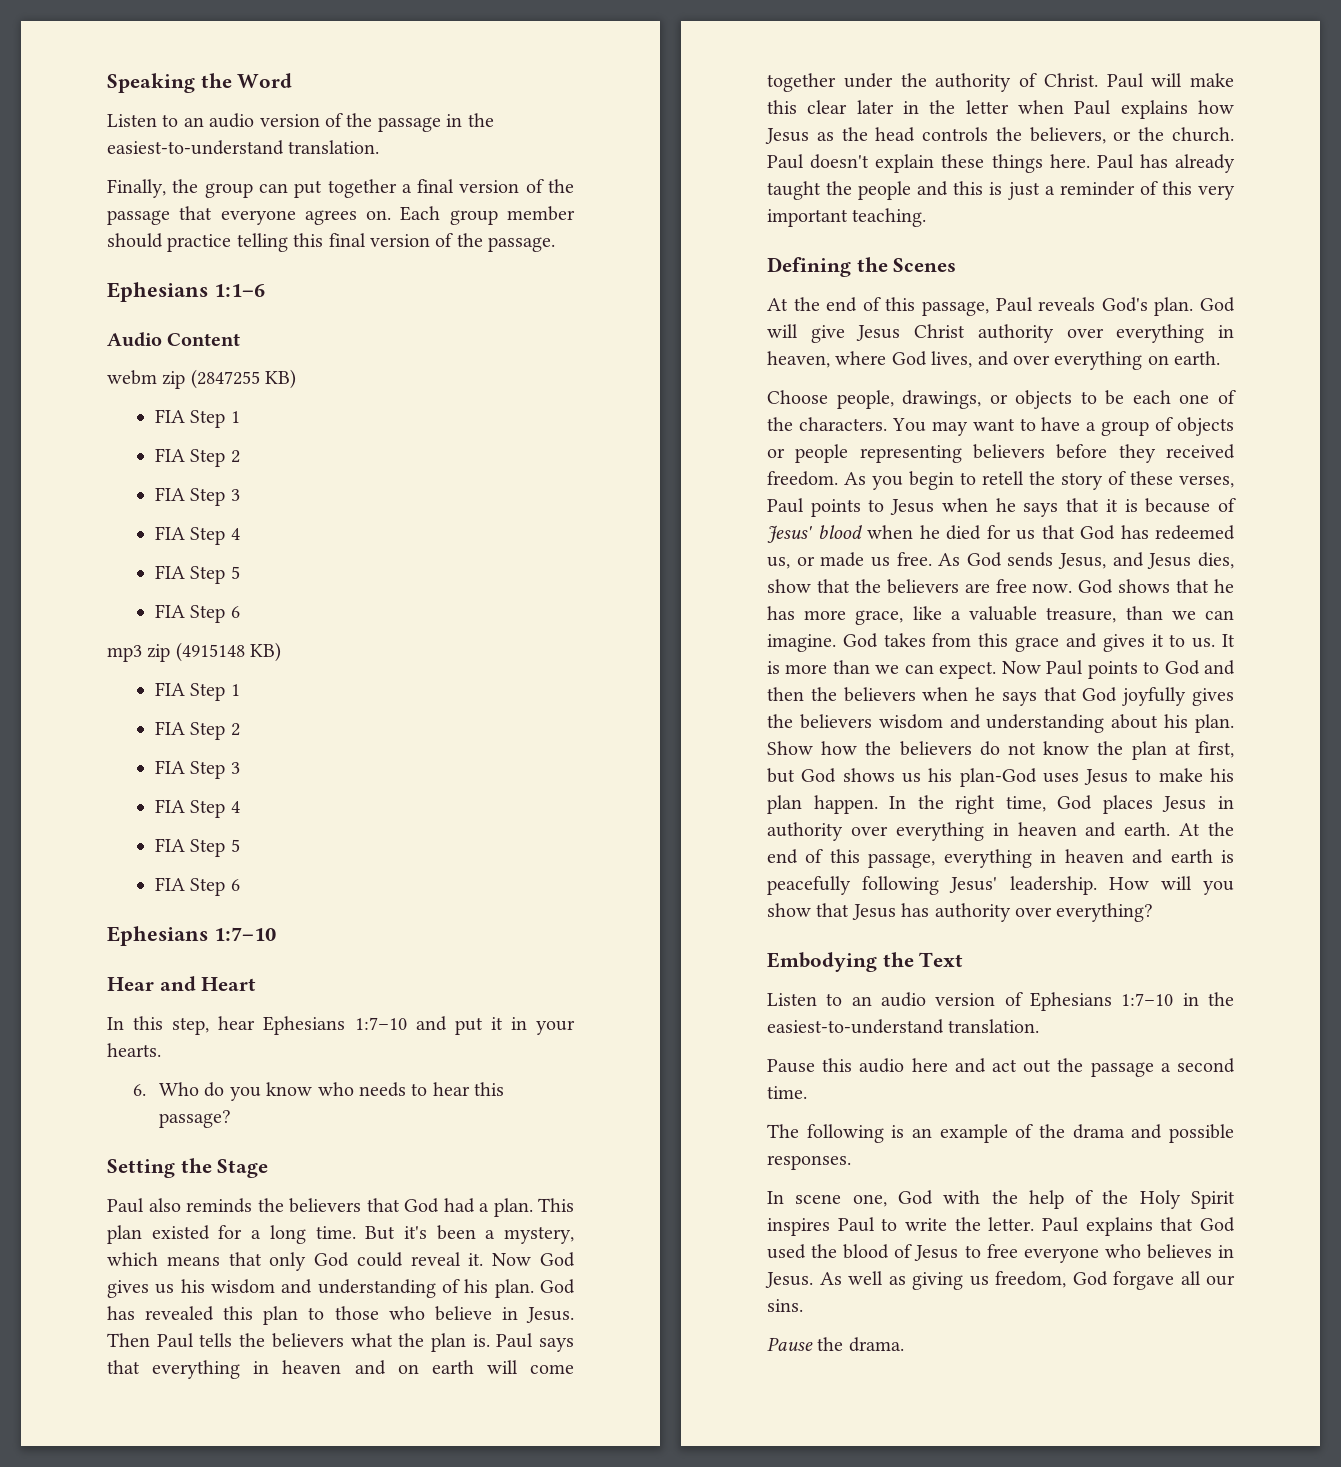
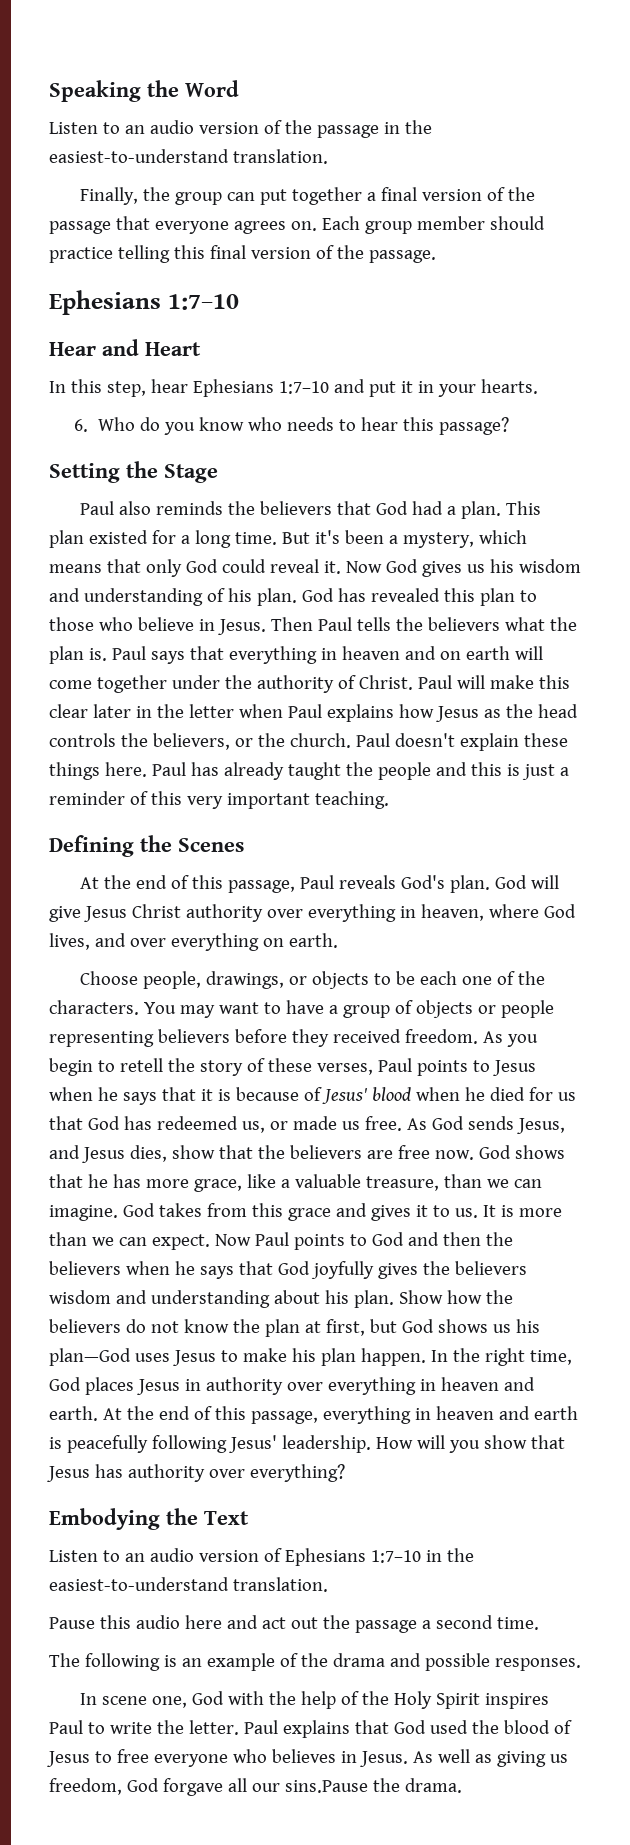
[107,282,265,302] [107,332,241,347] [107,369,297,389] [155,409,240,428] [155,448,240,467] [155,487,240,506] [155,526,240,545] [155,565,240,584] [155,604,240,623] [107,642,282,662] [155,682,240,701] [155,721,240,740] [155,760,240,779] [155,799,240,818] [155,838,240,857] [155,877,240,896] // Ephesians 1:1–6 // Audio Content // webm zip (2847255 KB) // FIA Step 1 // FIA Step 2 // FIA Step 3 // FIA Step 4 // FIA Step 5 // FIA Step 6 // mp3 zip (4915148 KB) // FIA Step 1 // FIA Step 2 // FIA Step 3 // FIA Step 4 // FIA Step 5 // FIA Step 6 -> (436, 256) none
[959,768,1037,787] plan-God -> [49,1348,131,1366] plan—God
[767,1299,803,1312] [767,1337,813,1351] sins. // Pause -> [284,1780,368,1793] sins.Pause

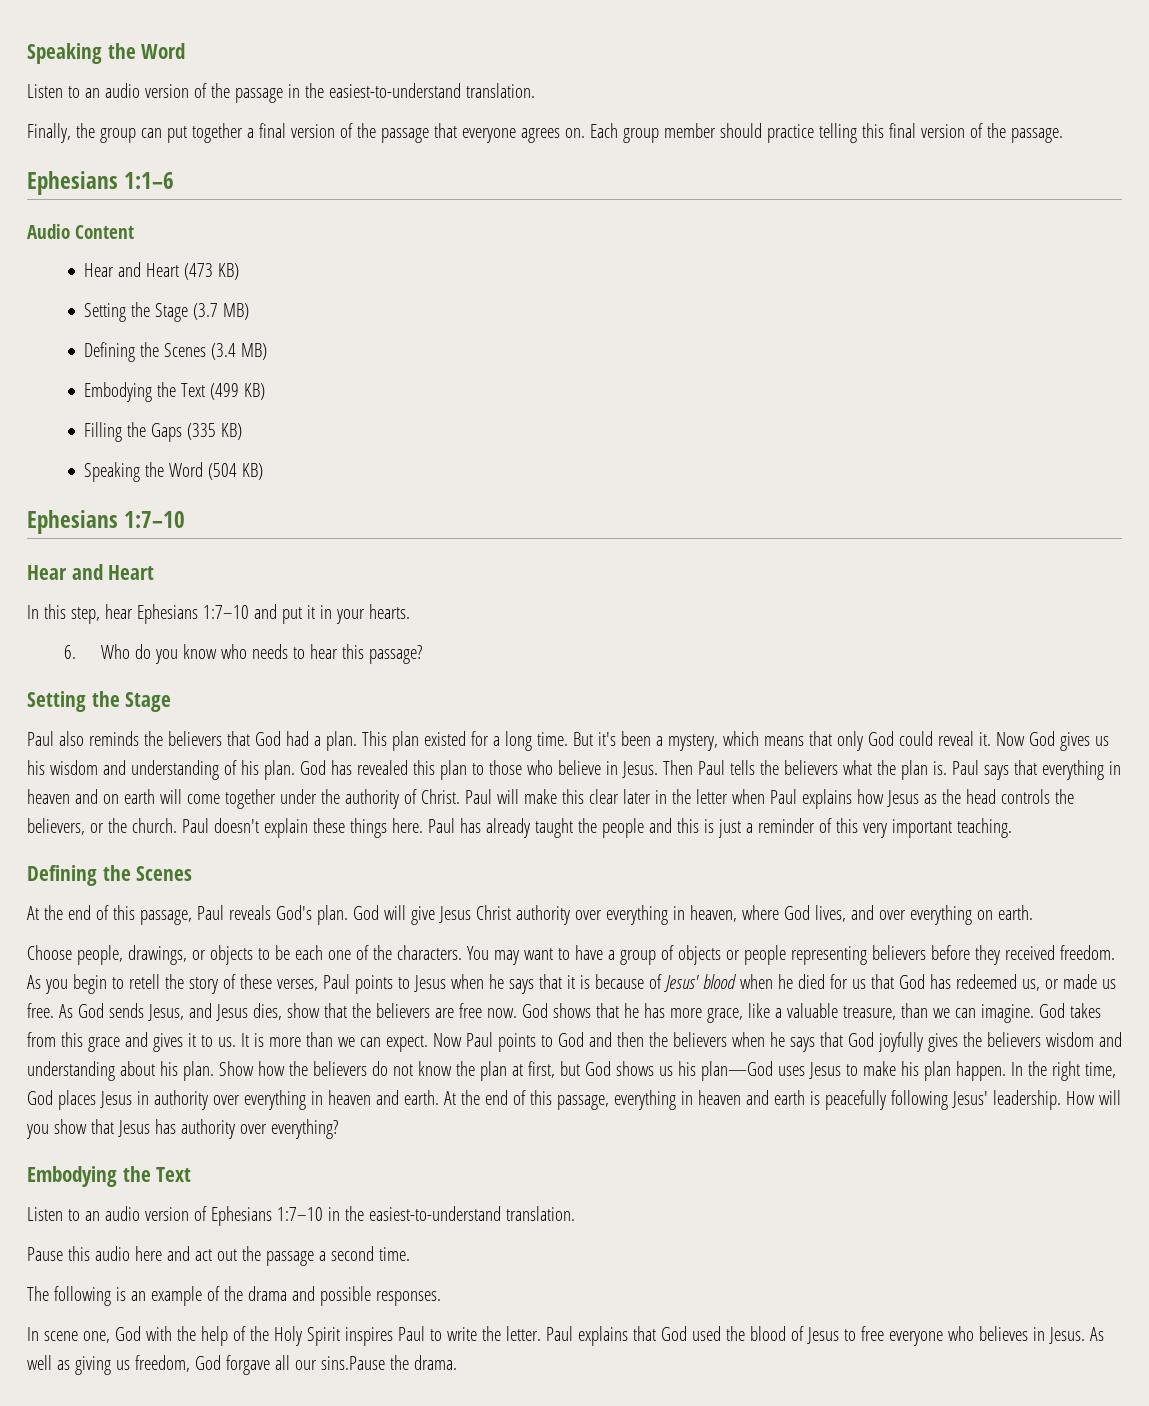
(436, 256) none -> [27,171,175,195] [27,224,134,239] [84,262,240,280] [84,302,250,322] [84,342,268,362] [84,382,266,402] [84,422,243,442] [84,462,264,482] // Ephesians 1:1–6 // Audio Content // Hear and Heart (473 KB) // Setting the Stage (3.7 MB) // Defining the Scenes (3.4 MB) // Embodying the Text (499 KB) // Filling the Gaps (335 KB) // Speaking the Word (504 KB)

